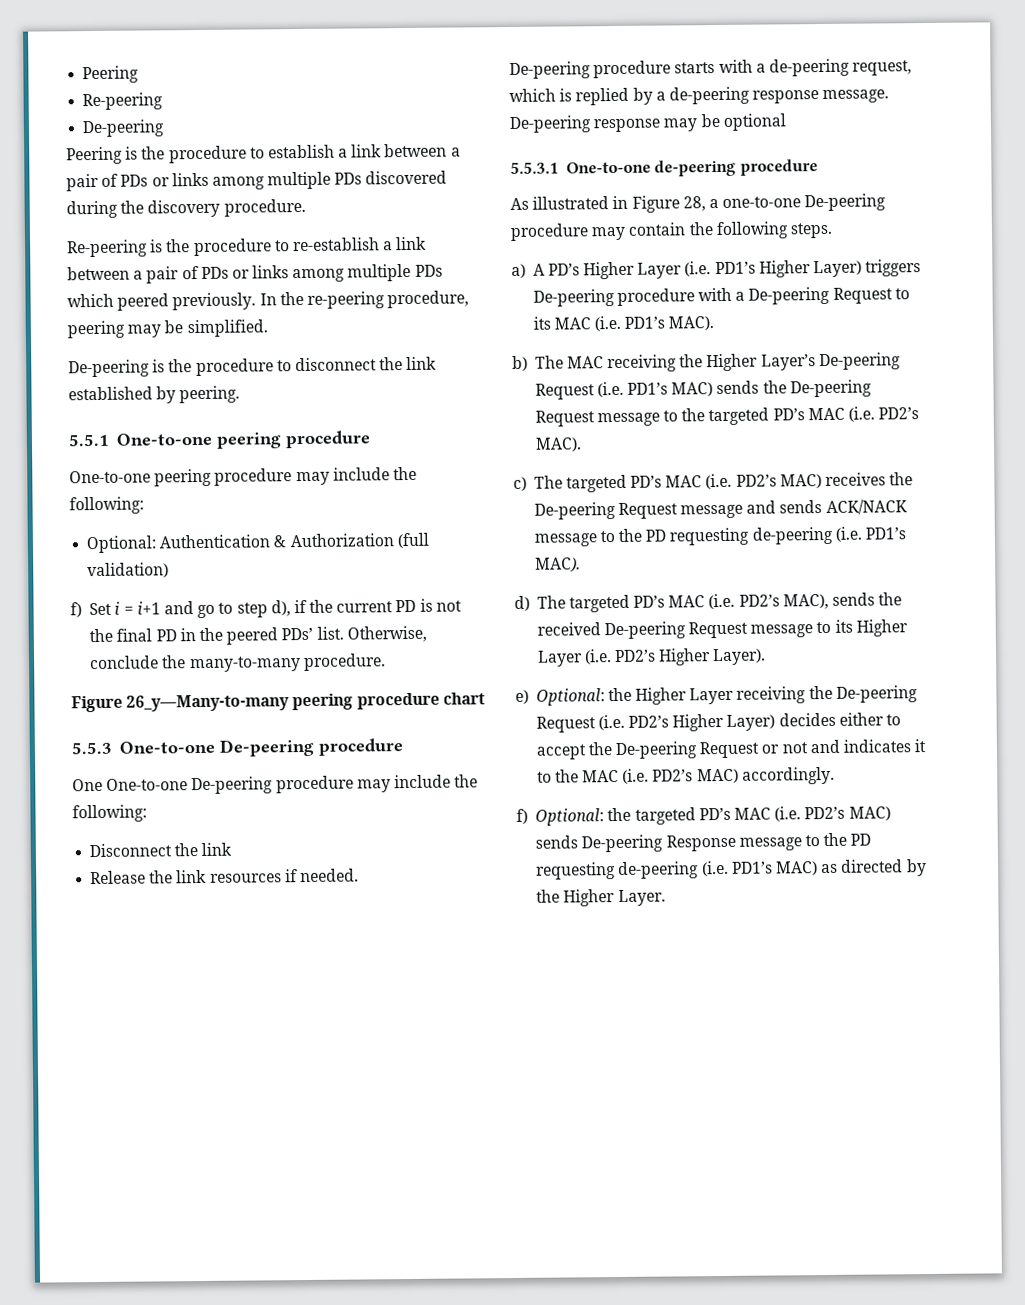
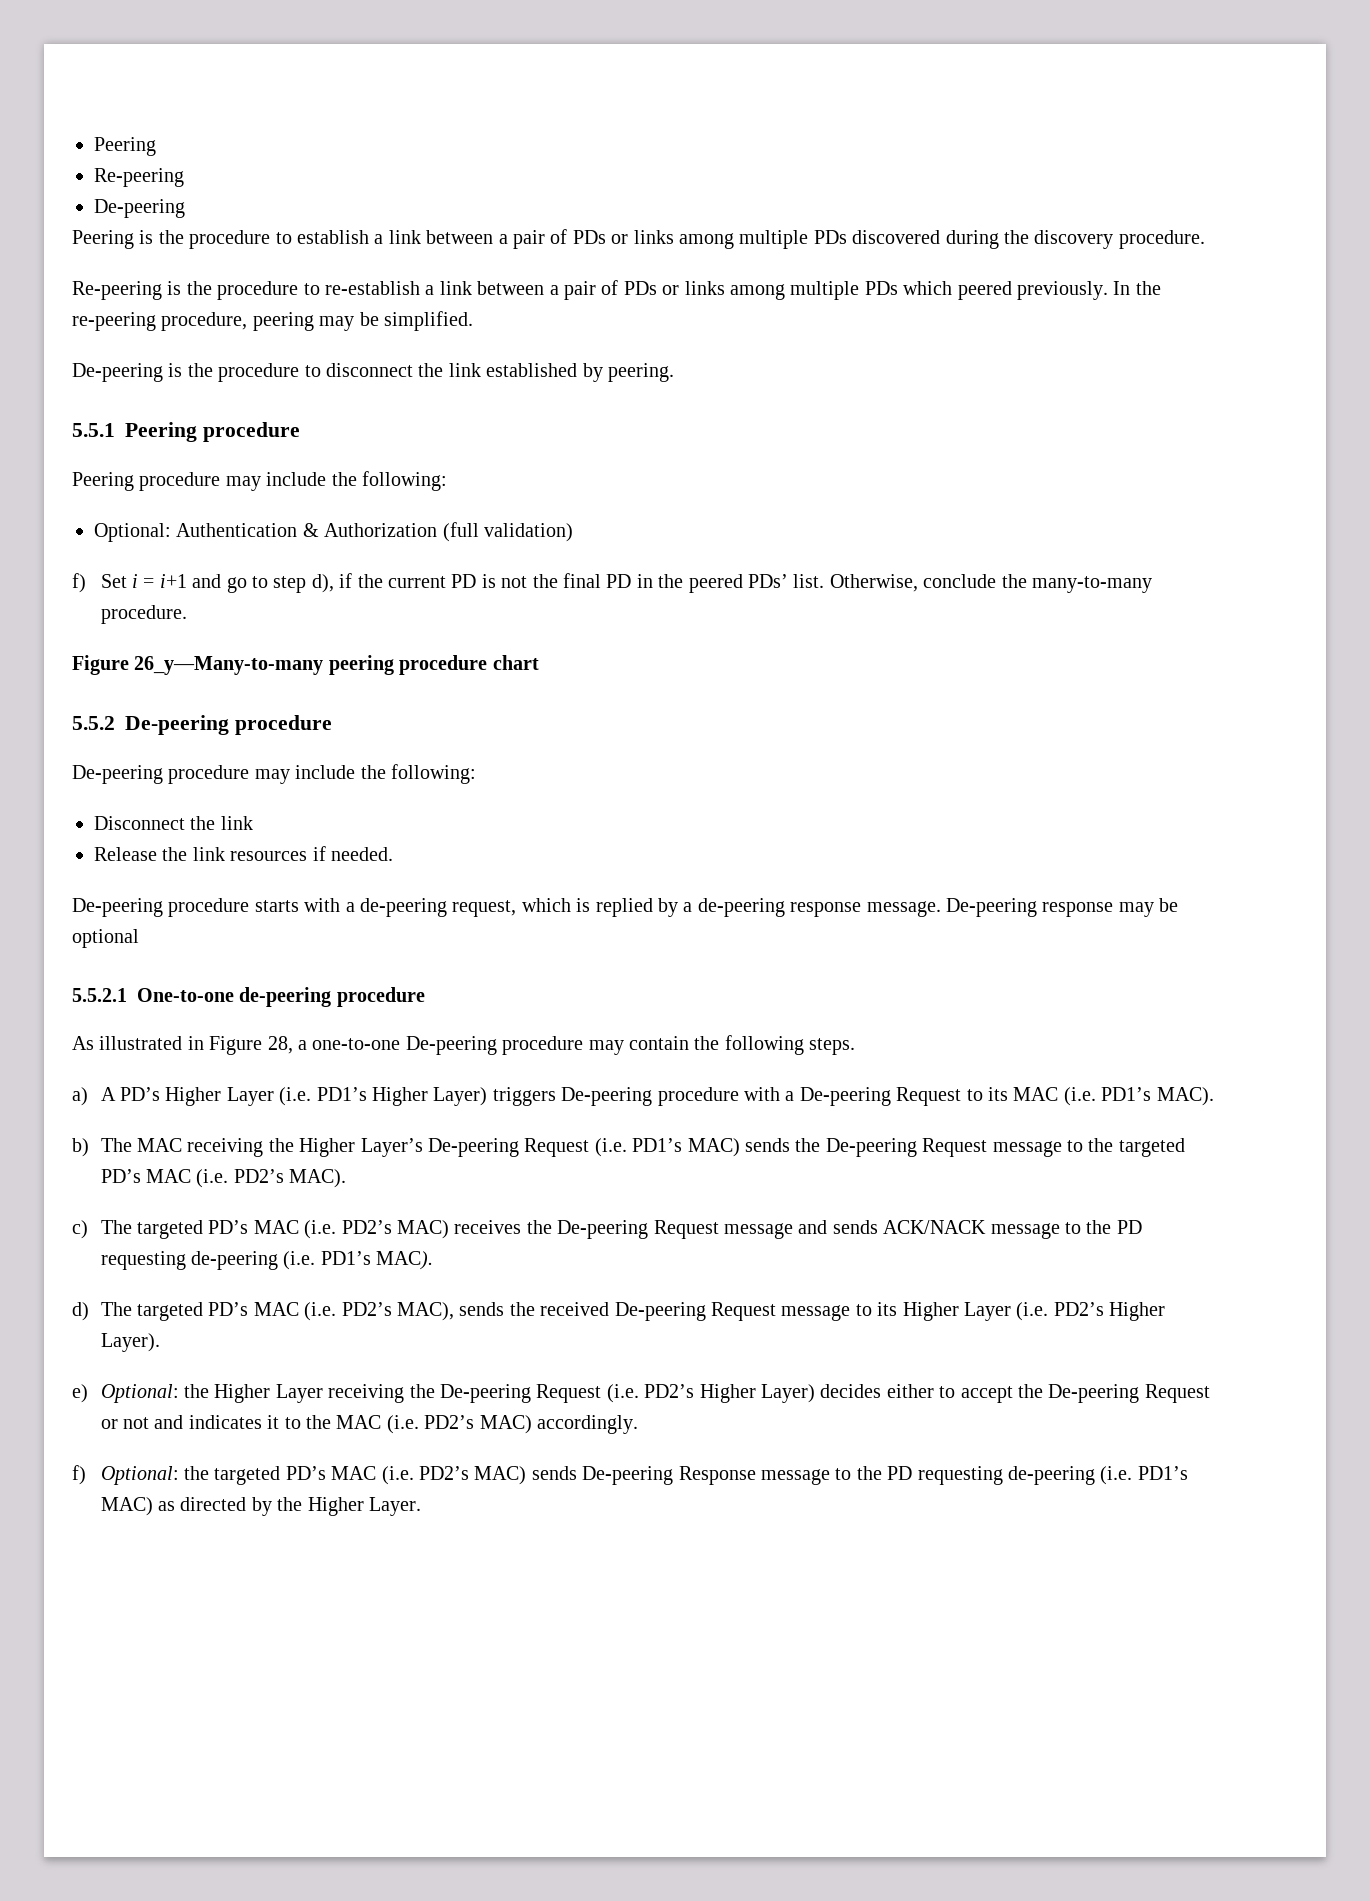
[115,430,371,449] [69,468,213,487] One-to-one peering procedure // One-to-one peering -> [125,422,300,442] [72,472,134,491] Peering procedure // Peering
[71,740,215,755] 5.5.3 One-to-one -> [72,716,115,730] 5.5.2
[72,778,189,792] One One-to-one -> (332, 725) none
[510,161,559,174] 5.5.3.1 -> [72,988,127,1002] 5.5.2.1

